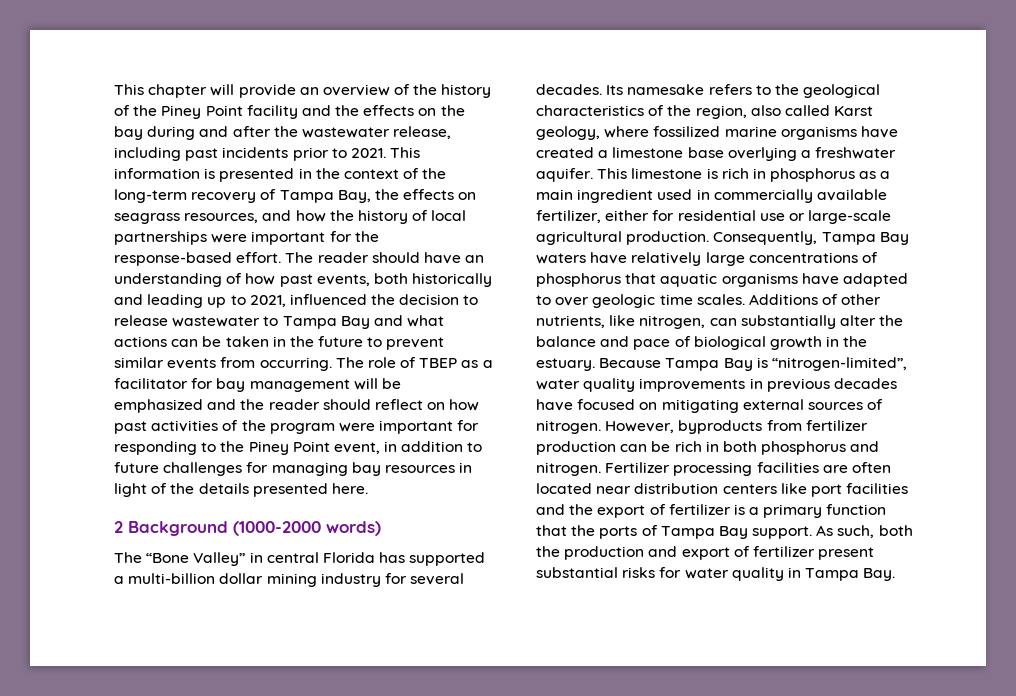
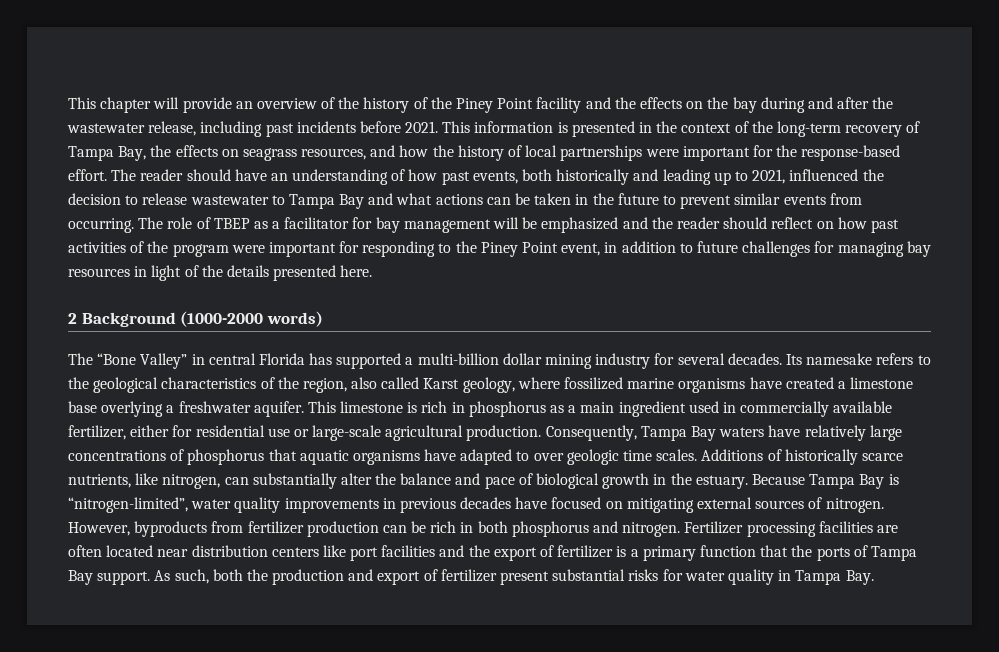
[292,147,347,161] prior to -> [359,121,401,133] before
[841,294,882,305] other -> [784,449,903,465] historically scarce

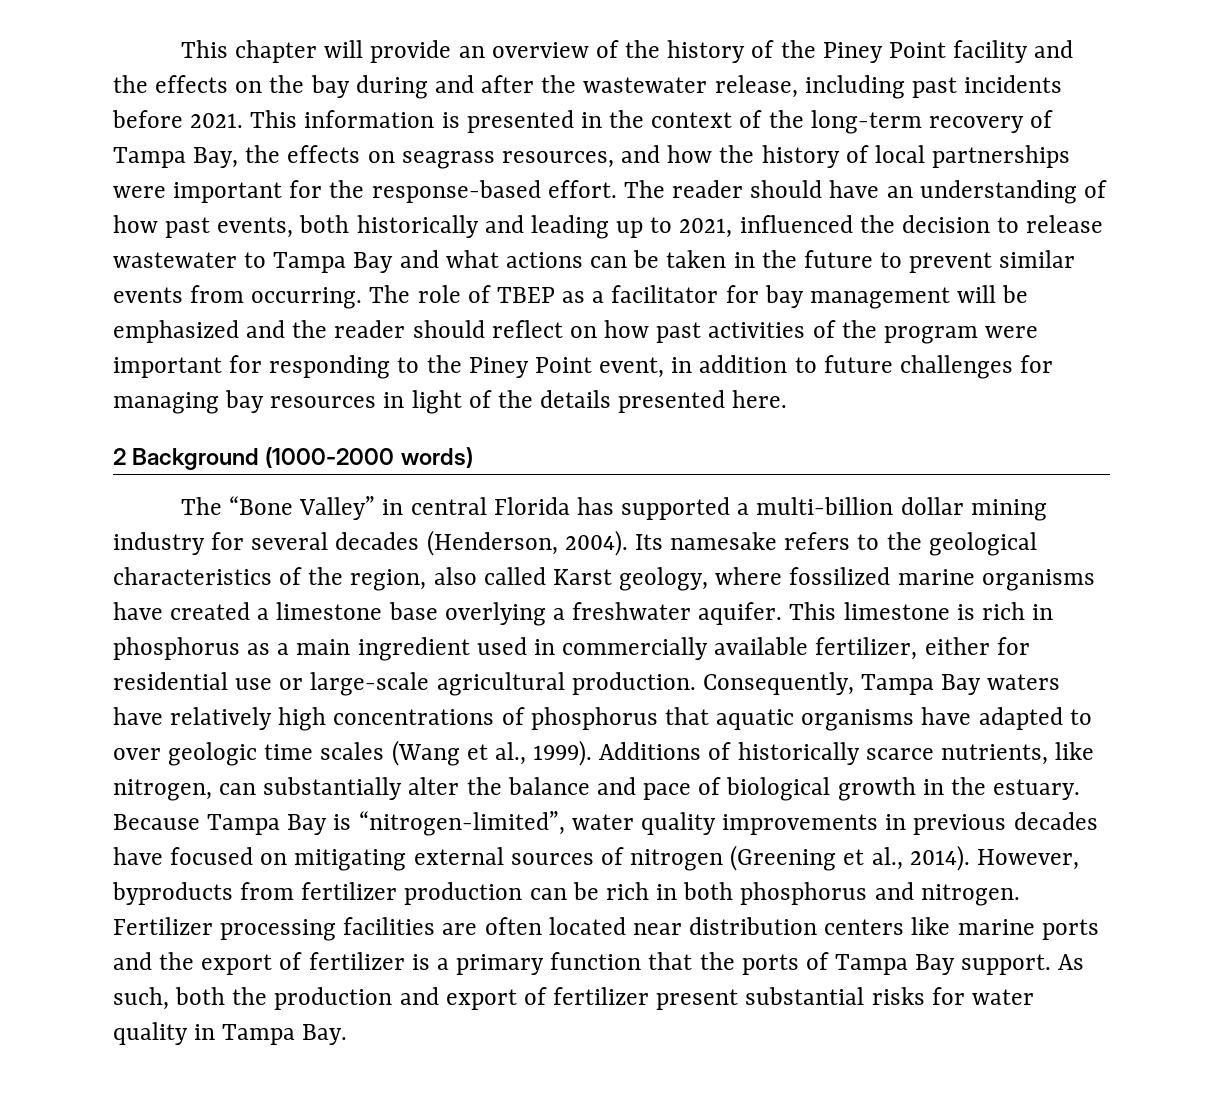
[727,353,782,365] decades. -> [335,530,628,556] decades (Henderson, 2004).
[869,425,902,441] large -> [278,707,327,731] high
[656,449,698,461] scales. -> [320,740,593,766] scales (Wang et al., 1999).
[825,498,884,513] nitrogen. -> [630,845,970,871] nitrogen (Greening et al., 2014).
[350,545,436,561] port facilities -> [957,919,1099,940] marine ports

